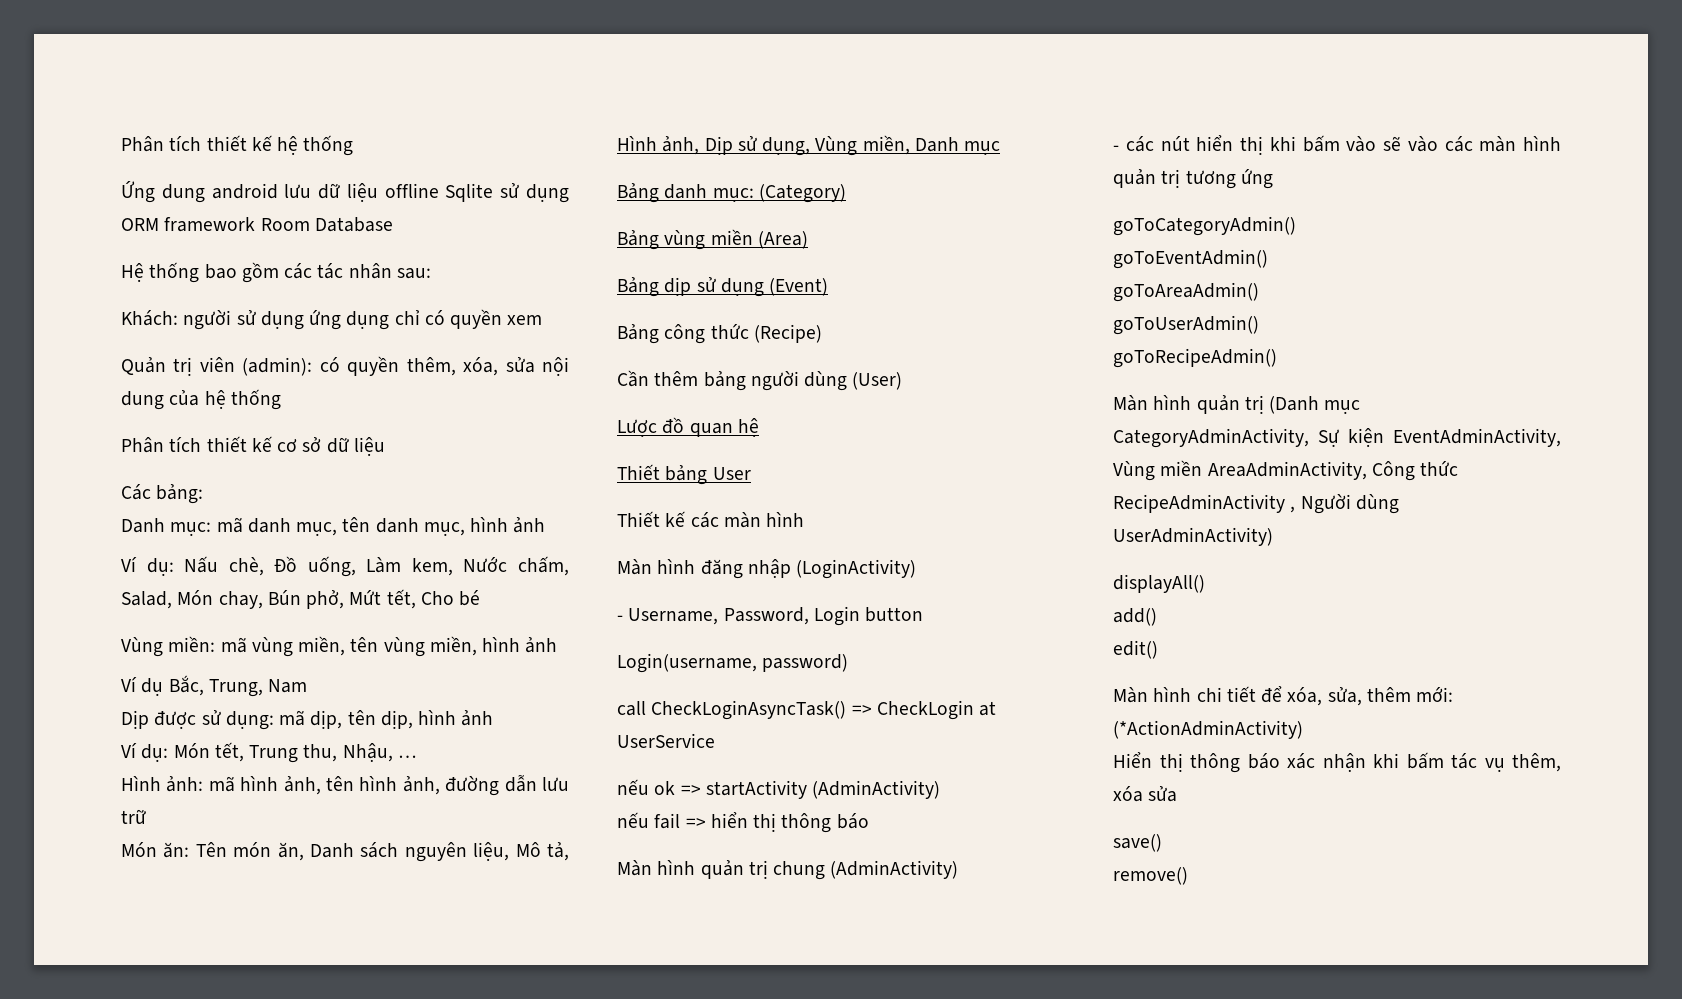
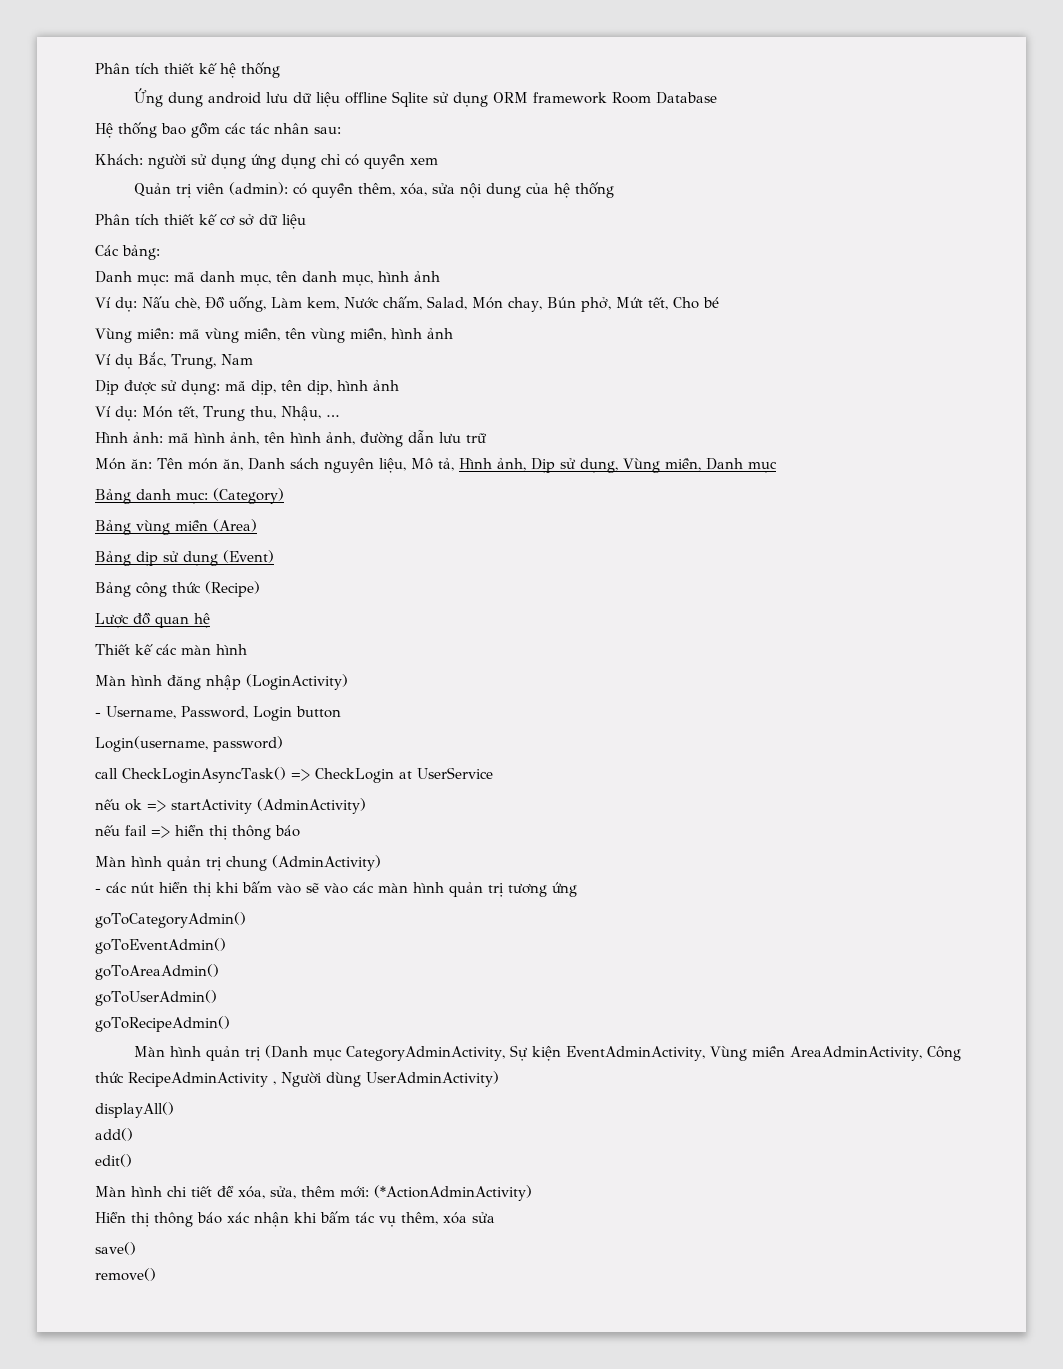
[617,370,903,391] // Cần thêm bảng người dùng (User) -> (260, 589) none
[617,464,751,485] // Thiết bảng User -> (210, 620) none

